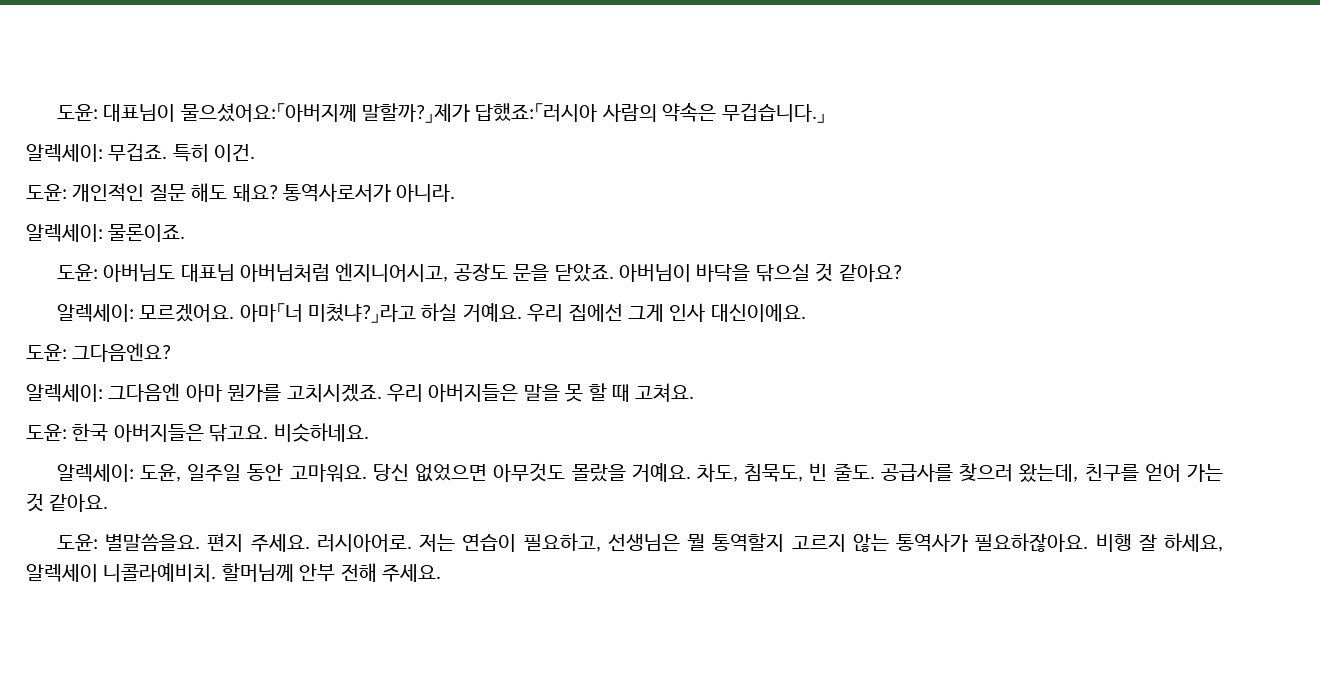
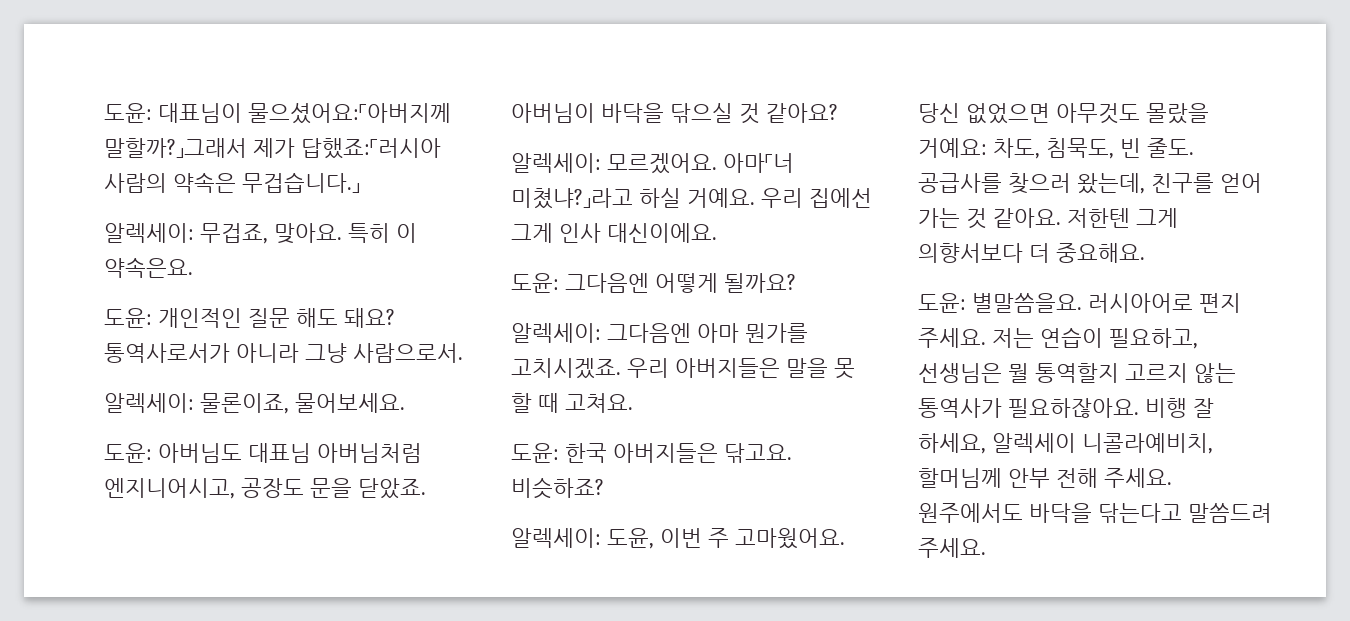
(434, 118) none -> [184,138,247,158] 그래서
[108,143,256,162] 무겁죠. 특히 이건. -> [199,223,417,244] [104,257,193,278] 무겁죠, 맞아요. 특히 이 약속은요.
[396,184,456,202] [26,224,186,242] 아니라. // 알렉세이: 물론이죠. -> [235,343,463,363] [104,393,405,414] 아니라 그냥 사람으로서. // 알렉세이: 물론이죠, 물어보세요.
[72,343,172,362] 그다음엔요? -> [564,273,796,293] 그다음엔 어떻게 될까요?
[273,423,369,442] 비슷하네요. -> [511,477,604,499] 비슷하죠?
[187,463,367,482] 일주일 동안 고마워요. -> [659,528,845,549] 이번 주 고마웠어요.
[631,463,691,482] 거예요. -> [918,138,987,158] 거예요:
(109, 503) none -> [1066,208,1178,228] [918,243,1145,263] 저한텐 그게 의향서보다 더 중요해요.
(200, 542) none -> [1087,293,1193,313] 러시아어로
[316,534,412,552] 러시아어로. -> (986, 338) none
[103,563,217,582] 니콜라예비치. -> [1081,433,1213,454] 니콜라예비치,
(441, 573) none -> [918,503,1272,523] [918,538,986,558] 원주에서도 바닥을 닦는다고 말씀드려 주세요.

